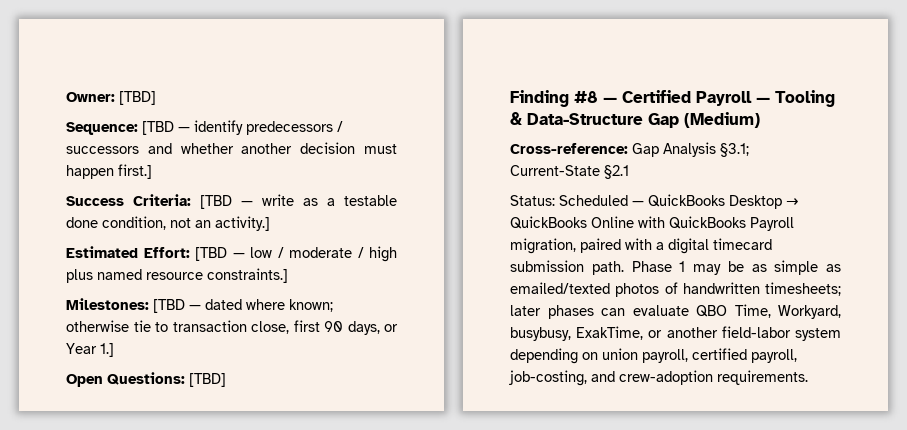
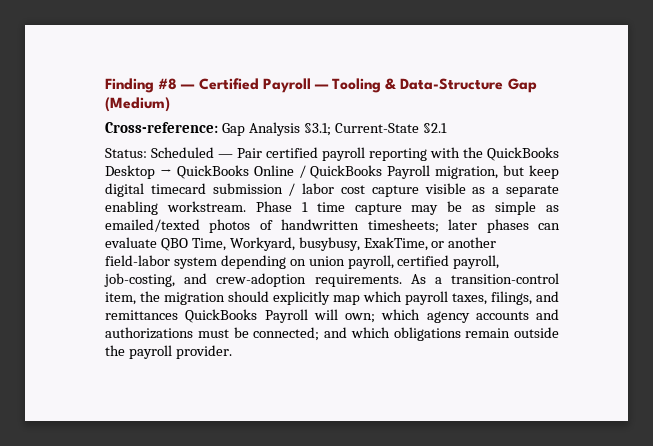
[66,91,156,105] [66,120,343,135] [66,142,398,154] [66,164,152,179] [66,194,397,209] [66,216,270,231] [66,246,397,262] [66,268,288,283] [66,298,333,313] [66,320,398,335] [66,343,114,357] [66,372,226,387] Owner: [TBD] // Sequence: [TBD — identify predecessors / successors and whether another decision must happen first.] // Success Criteria: [TBD — write as a testable done condition, not an activity.] // Estimated Effort: [TBD — low / moderate / high plus named resource constraints.] // Milestones: [TBD — dated where known; otherwise tie to transaction close, first 90 days, or Year 1.] // Open Questions: [TBD] // -> (105, 85) none
(644, 203) none -> [237,147,483,161] Pair certified payroll reporting with the
[638,216,665,228] with -> [298,165,306,178] /
[580,238,772,254] [510,260,686,275] paired with a digital timecard submission path. Phase 1 -> [503,165,560,179] [105,183,560,197] [105,201,402,215] but keep digital timecard submission / labor cost capture visible as a separate enabling workstream. Phase 1 time capture
(808, 377) none -> [410,273,559,284] [105,291,559,305] [105,309,559,323] [105,327,559,341] [105,345,232,359] As a transition-control item, the migration should explicitly map which payroll taxes, filings, and remittances QuickBooks Payroll will own; which agency accounts and authorizations must be connected; and which obligations remain outside the payroll provider.

